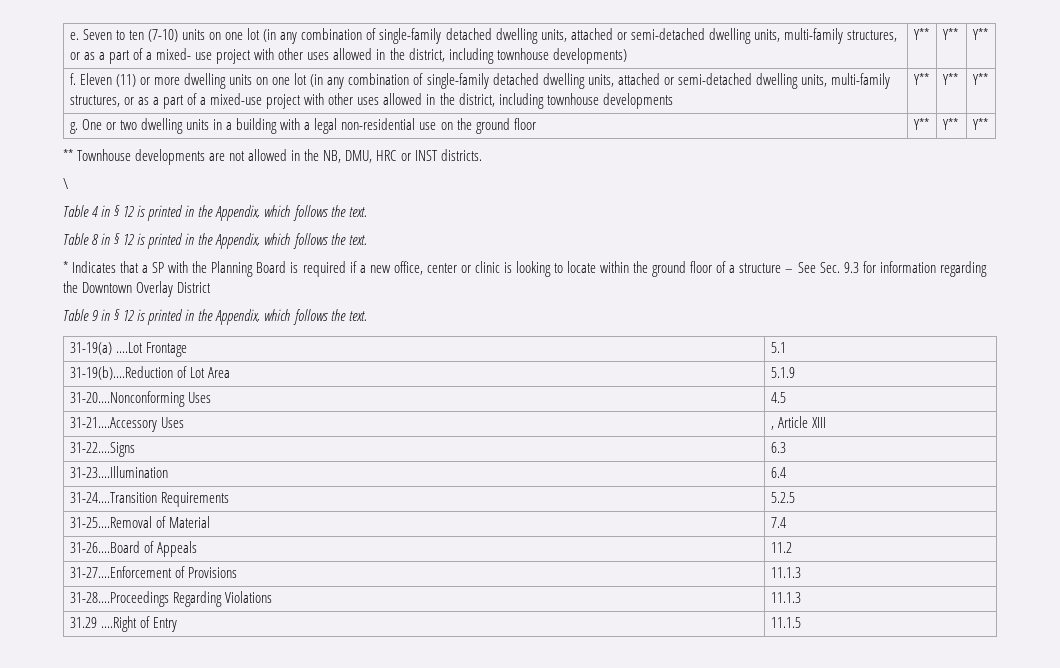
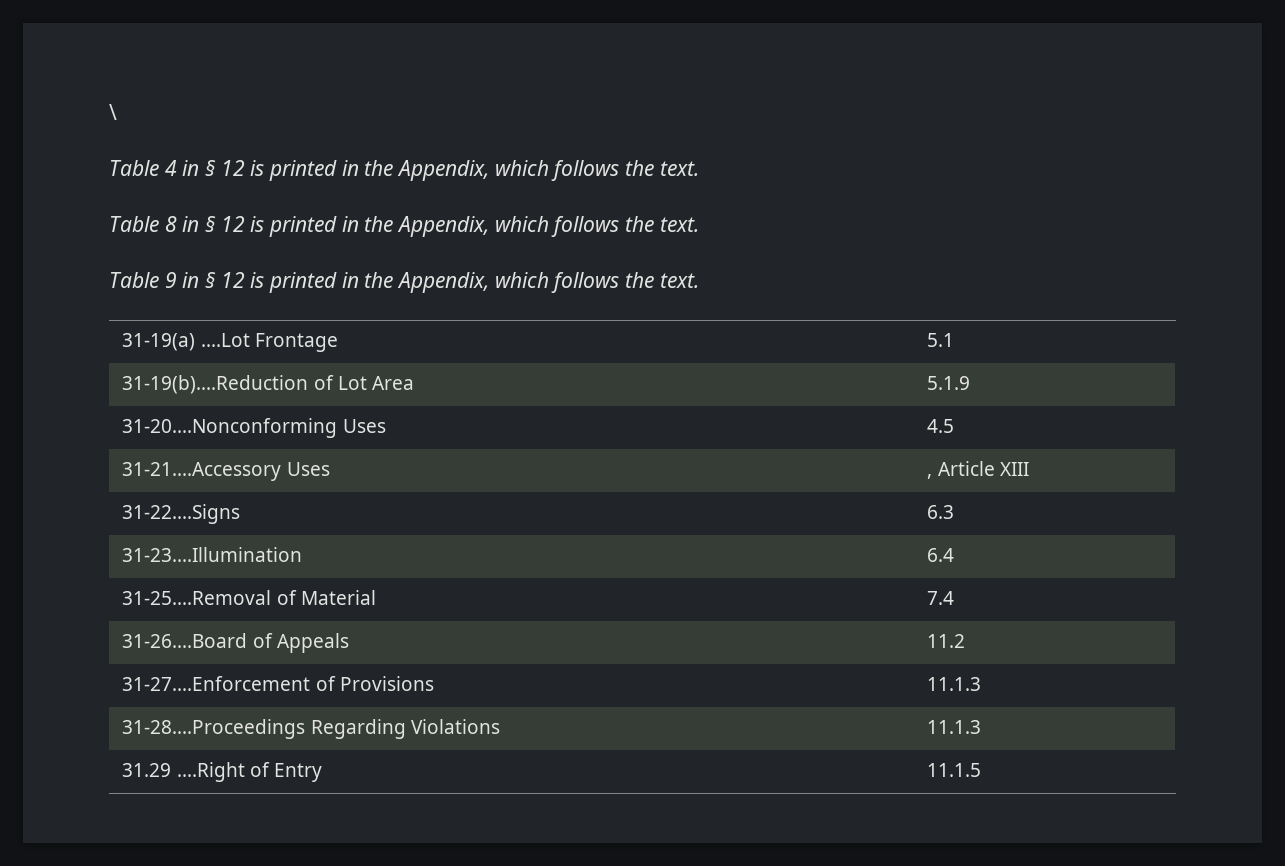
[69,28,897,44] [69,48,627,64] [913,28,929,40] [942,28,958,40] [972,28,988,40] [69,73,890,89] [69,93,673,109] [913,73,929,85] [942,73,958,85] [972,73,988,85] [69,118,536,134] [913,118,929,130] [942,118,958,130] [972,118,988,130] [63,149,482,165] e. Seven to ten (7-10) units on one lot (in any combination of single-family detached dwelling units, attached or semi-detached dwelling units, multi-family structures, or as a part of a mixed- use project with other uses allowed in the district, including townhouse developments) | Y** | Y** | Y** // f. Eleven (11) or more dwelling units on one lot (in any combination of single-family detached dwelling units, attached or semi-detached dwelling units, multi-family structures, or as a part of a mixed-use project with other uses allowed in the district, including townhouse developments | Y** | Y** | Y** // g. One or two dwelling units in a building with a legal non-residential use on the ground floor | Y** | Y** | Y** // ** Townhouse developments are not allowed in the NB, DMU, HRC or INST districts. // -> (109, 112) none
[63,261,987,277] [63,281,212,297] // * Indicates that a SP with the Planning Board is required if a new office, center or clinic is looking to locate within the ground floor of a structure – See Sec. 9.3 for information regarding the Downtown Overlay District -> (699, 224) none
[69,492,229,507] [770,492,795,503] // 31-24....Transition Requirements | 5.2.5 -> (955, 555) none

